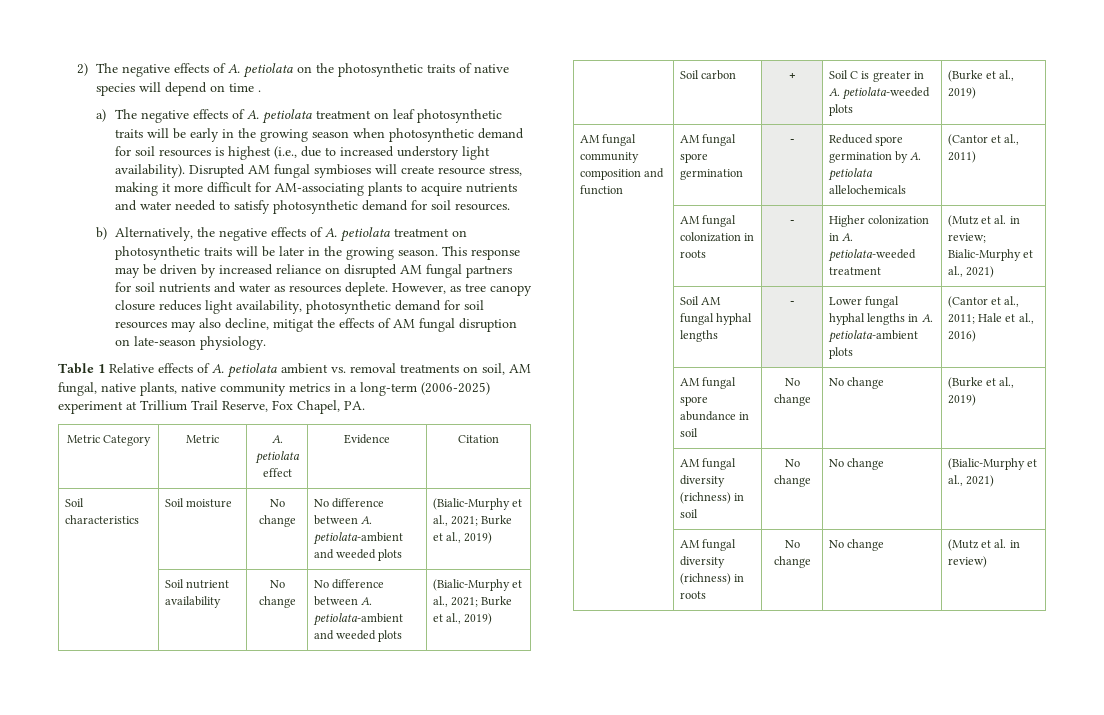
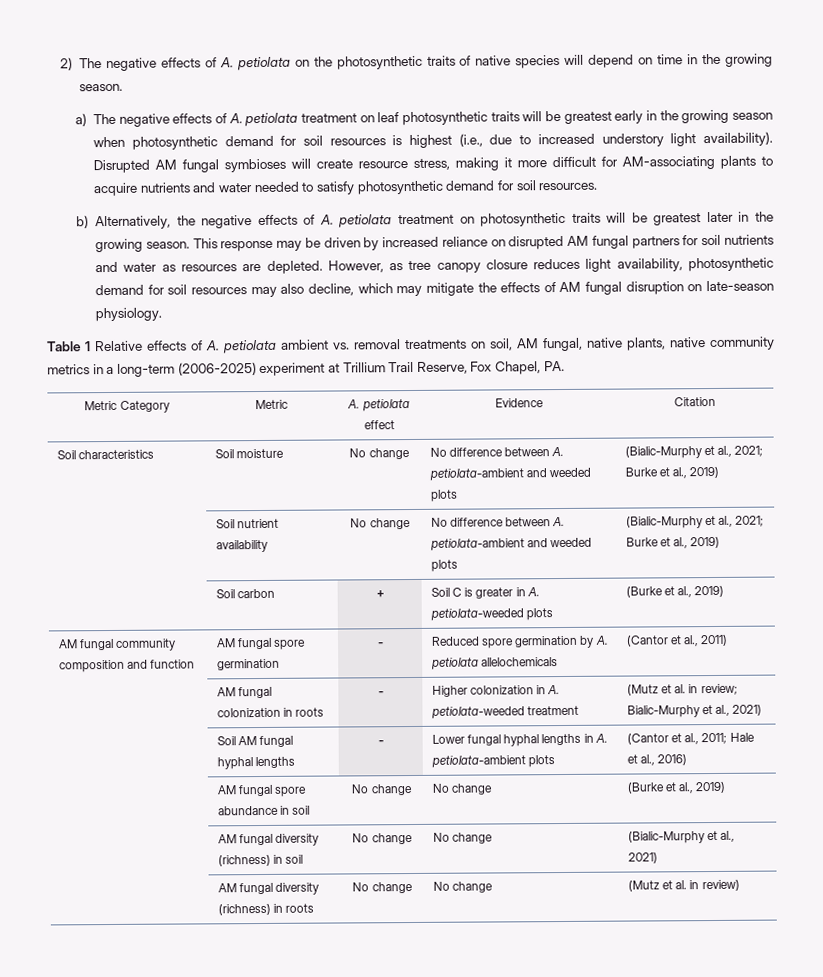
[257,90,261,92] . -> [687,53,774,67] [78,83,123,92] in the growing season.
(186, 133) none -> [563,111,612,124] greatest
(275, 251) none -> [653,213,702,226] greatest
[344,282,388,296] deplete. -> [242,260,323,274] are depleted.
[272,319,314,332] mitigat -> [357,282,474,297] which may mitigate

